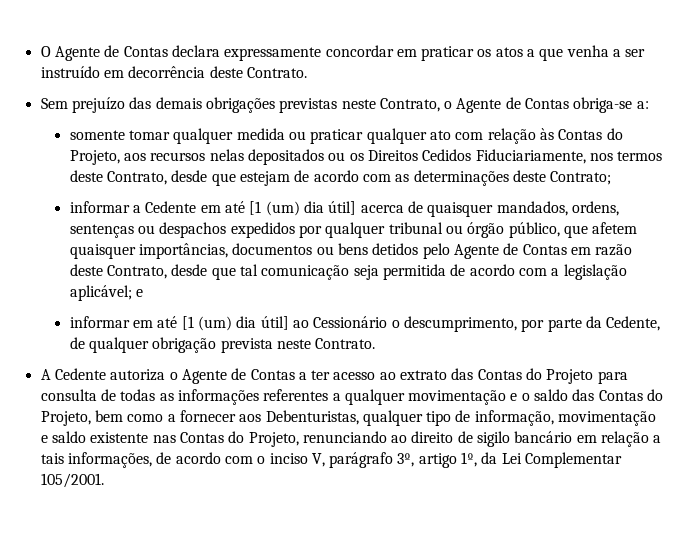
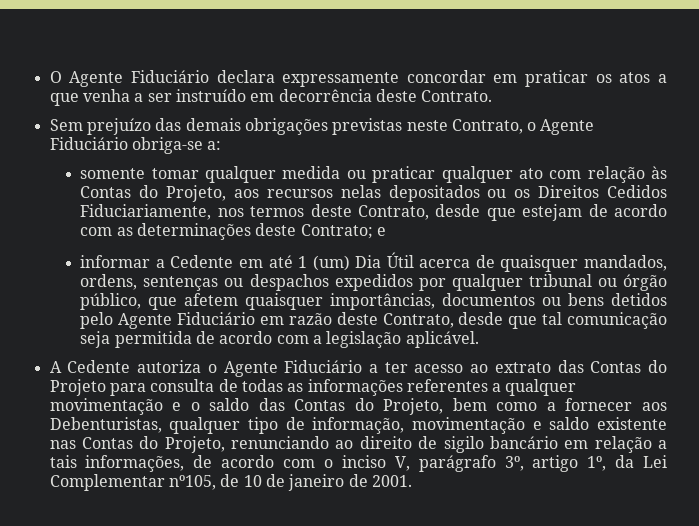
[104,45,168,57] de Contas -> [130,70,209,83] Fiduciário
[505,97,570,109] de Contas -> [49,137,128,150] Fiduciário
(612, 178) none -> [376,227,386,236] e
[249,201,357,216] [1 (um) dia útil] -> [298,252,414,271] 1 (um) Dia Útil
[503,243,567,255] de Contas -> [177,312,256,325] Fiduciário
[69,285,144,301] [69,316,661,332] [69,337,376,353] aplicável; e // informar em até [1 (um) dia útil] ao Cessionário o descumprimento, por parte da Cedente, de qualquer obrigação prevista neste Contrato. -> [405,331,479,348] aplicável.
[231,368,295,380] de Contas -> [284,360,363,373] Fiduciário
[40,473,104,488] 105/2001. -> [168,474,412,491] nº105, de 10 de janeiro de 2001.

